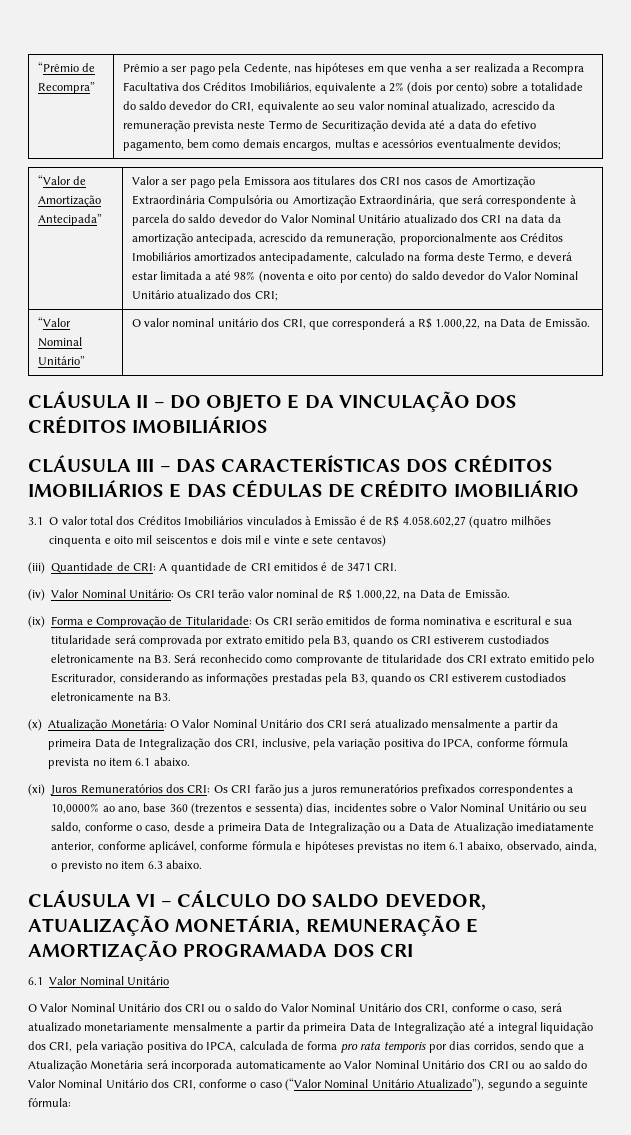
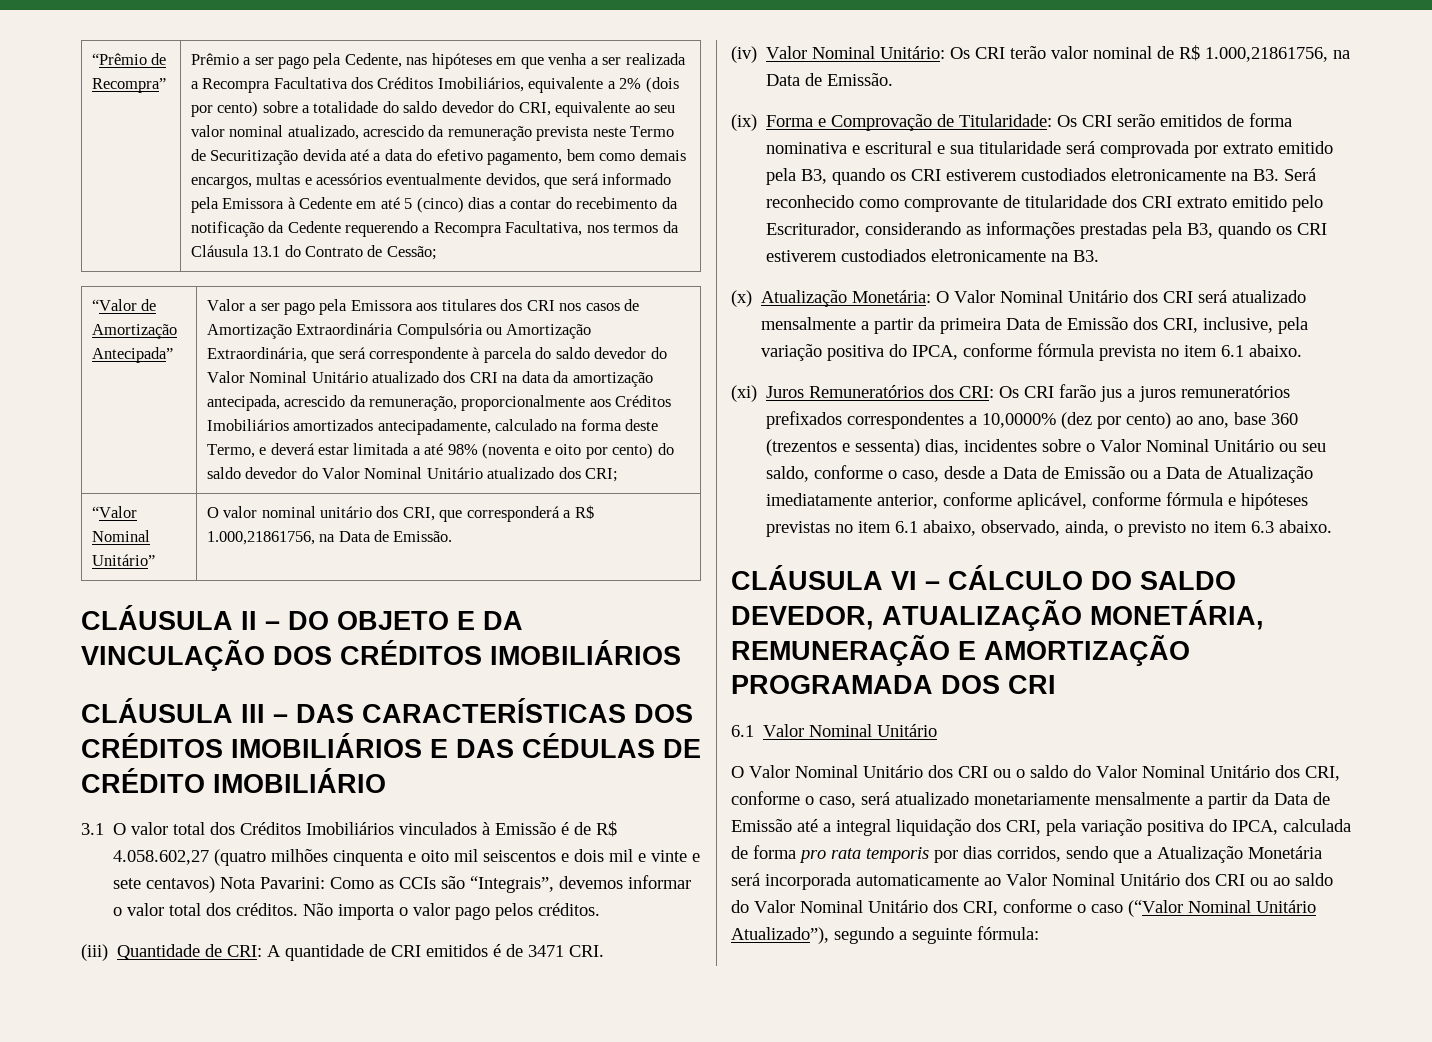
[518,139,562,150] devidos; -> [485,173,672,189] [190,197,678,213] [190,221,679,237] [190,245,437,260] devidos, que será informado pela Emissora à Cedente em até 5 (cinco) dias a contar do recebimento da notificação da Cedente requerendo a Recompra Facultativa, nos termos da Cláusula 13.1 do Contrato de Cessão;
[435,319,481,329] 1.000,22, -> [206,531,315,545] 1.000,21861756,
(386, 541) none -> [220,875,692,893] [113,903,601,920] Nota Pavarini: Como as CCIs são “Integrais”, devemos informar o valor total dos créditos. Não importa o valor pago pelos créditos.
[355,590,400,600] 1.000,22, -> [1205,47,1329,62] 1.000,21861756,
[139,738,211,750] Integralização -> [1067,317,1129,330] Emissão
(100, 808) none -> [1061,412,1172,429] (dez por cento)
[217,822,380,834] primeira Data de Integralização -> [1003,466,1126,479] Data de Emissão
[303,1022,466,1034] primeira Data de Integralização -> [1274,792,1330,805] [731,819,792,832] Data de Emissão

